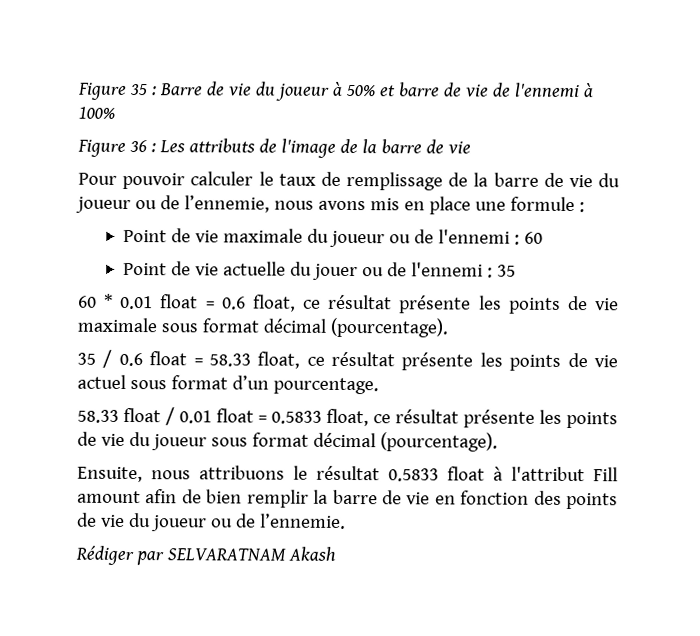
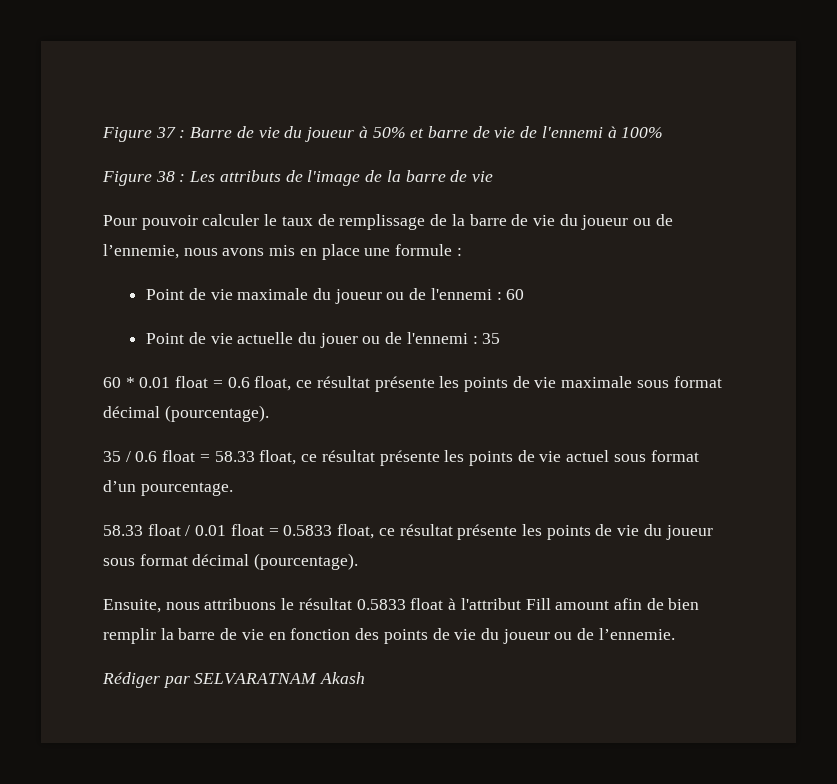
[77,82,148,100] Figure 35 -> [102,127,176,142] Figure 37
[128,139,147,153] 36 -> [155,171,175,182] 38

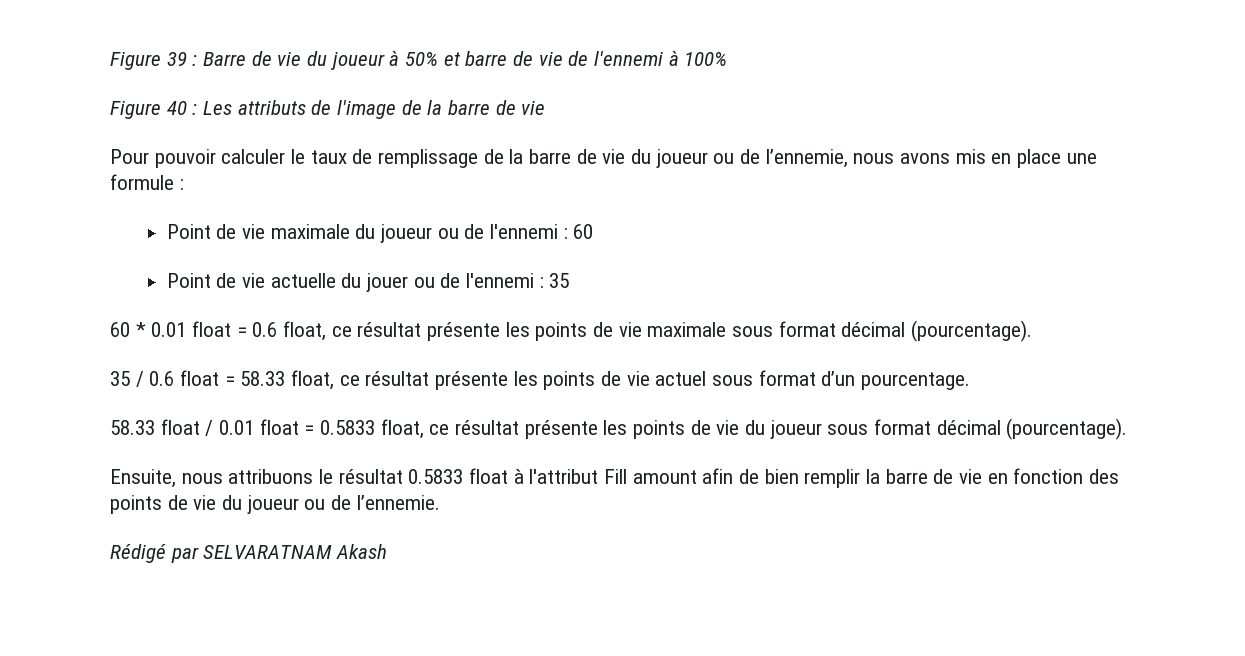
[102,127,176,142] Figure 37 -> [110,51,187,70] Figure 39
[155,171,175,182] 38 -> [166,101,187,115] 40
[102,672,160,688] Rédiger -> [110,544,166,563] Rédigé

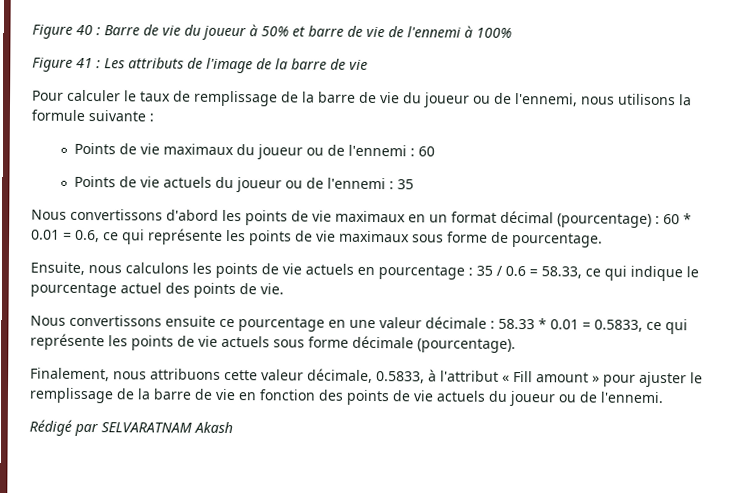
[110,51,187,70] Figure 39 -> [32,24,93,39] Figure 40
[166,101,187,115] 40 -> [76,57,93,69] 41
[154,149,216,168] pouvoir -> (64, 95) none
[765,149,1097,168] [110,174,174,190] l’ennemie, nous avons mis en place une formule -> [515,92,692,107] [31,109,146,122] l'ennemi, nous utilisons la formule suivante
[166,224,350,239] Point de vie maximale -> [73,142,234,156] Points de vie maximaux
[166,273,409,292] Point de vie actuelle du jouer -> [73,175,282,193] Points de vie actuels du joueur
[110,320,1033,342] [110,370,971,390] [110,418,1128,440] [110,469,176,488] 60 * 0.01 float = 0.6 float, ce résultat présente les points de vie maximale sous format décimal (pourcentage). // 35 / 0.6 float = 58.33 float, ce résultat présente les points de vie actuel sous format d’un pourcentage. // 58.33 float / 0.01 float = 0.5833 float, ce résultat présente les points de vie du joueur sous format décimal (pourcentage). // Ensuite, -> [31,208,692,228] [31,228,603,248] [30,261,699,282] [30,282,284,299] [30,314,688,335] [30,333,516,354] [30,367,110,382] Nous convertissons d'abord les points de vie maximaux en un format décimal (pourcentage) : 60 * 0.01 = 0.6, ce qui représente les points de vie maximaux sous forme de pourcentage. // Ensuite, nous calculons les points de vie actuels en pourcentage : 35 / 0.6 = 58.33, ce qui indique le pourcentage actuel des points de vie. // Nous convertissons ensuite ce pourcentage en une valeur décimale : 58.33 * 0.01 = 0.5833, ce qui représente les points de vie actuels sous forme décimale (pourcentage). // Finalement,
[319,468,509,484] le résultat 0.5833 float -> [224,368,425,384] cette valeur décimale, 0.5833,
(599, 476) none -> [502,374,510,382] «
[702,468,861,488] afin de bien remplir -> [592,371,703,388] [29,387,135,404] » pour ajuster le remplissage de
[222,495,440,514] du joueur ou de l’ennemie. -> [436,390,664,407] actuels du joueur ou de l'ennemi.

